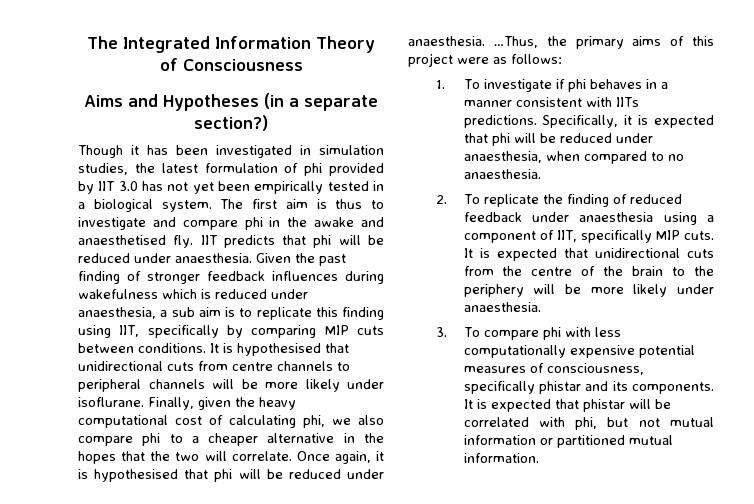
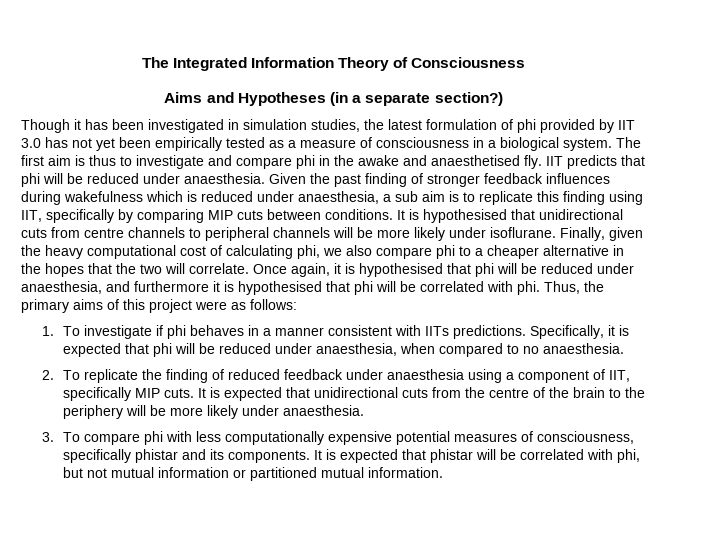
(369, 186) none -> [269,137,469,148] as a measure of consciousness
[408,36,538,48] anaesthesia. …Thus, -> [21,281,580,295] anaesthesia, and furthermore it is hypothesised that phi will be correlated with phi. Thus,

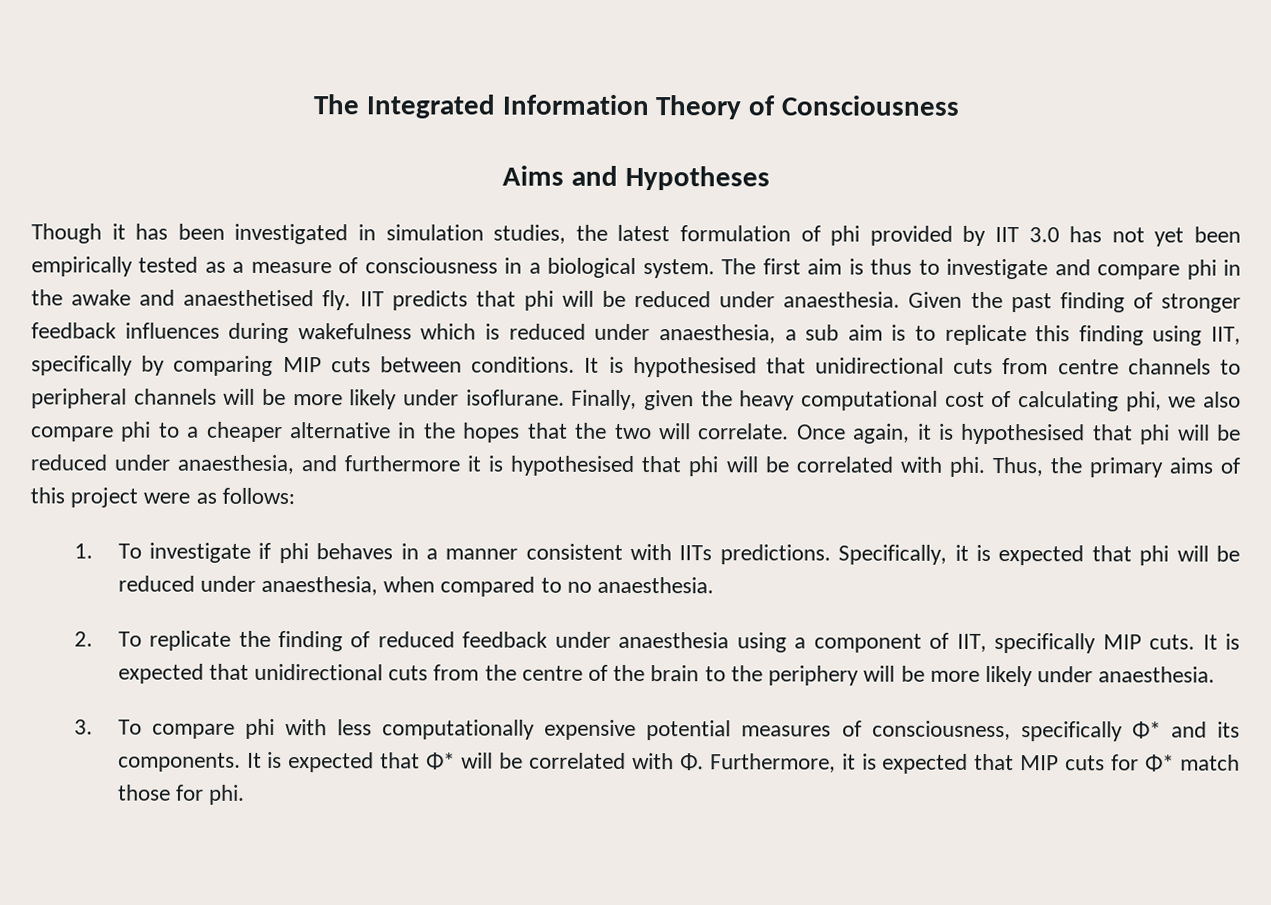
[330,92,503,106] (in a separate section?) -> (770, 178) none
[135,449,179,463] phistar -> [1131,721,1161,739] Φ*
[430,449,641,463] [63,467,444,481] phistar will be correlated with phi, but not mutual information or partitioned mutual information. -> [426,752,1240,774] [117,784,246,805] Φ* will be correlated with Φ. Furthermore, it is expected that MIP cuts for Φ* match those for phi.

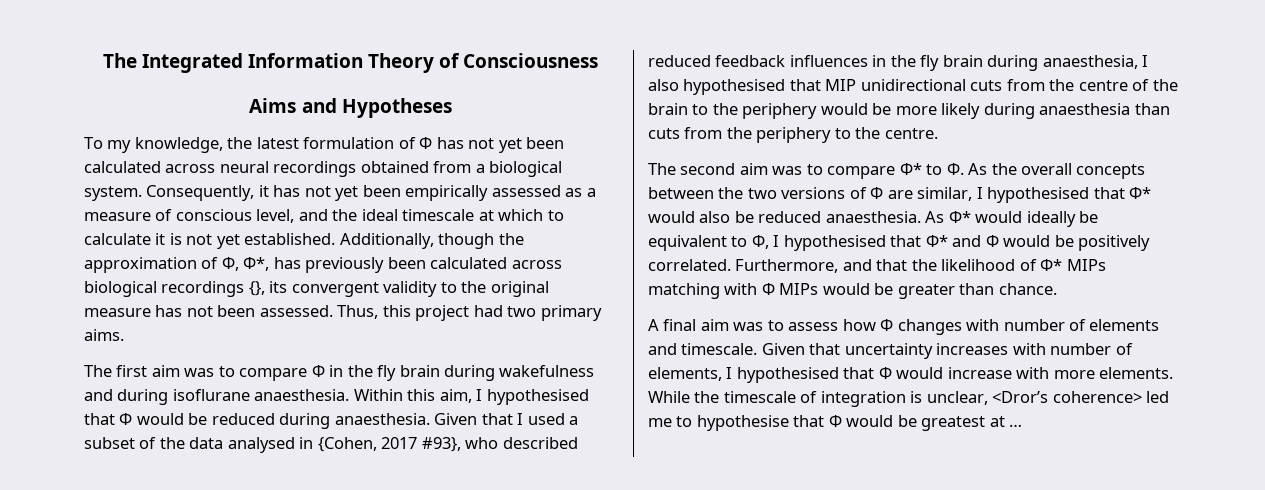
[31,223,1060,246] Though it has been investigated in simulation studies, the latest formulation of phi provided by IIT 3.0 -> [84,137,565,153] [84,161,563,177] [84,185,269,201] To my knowledge, the latest formulation of Φ has not yet been calculated across neural recordings obtained from a biological system. Consequently, it
[138,256,199,273] tested -> [491,185,561,197] assessed
[364,257,1241,280] [31,289,776,311] consciousness in a biological system. The first aim is thus to investigate and compare phi in the awake and anaesthetised fly. IIT predicts that phi will be reduced under -> [175,209,564,223] [84,233,524,249] [84,257,562,273] [84,281,549,297] [84,305,602,321] [84,329,124,341] [84,365,595,381] [84,389,589,405] [84,413,331,429] conscious level, and the ideal timescale at which to calculate it is not yet established. Additionally, though the approximation of Φ, Φ*, has previously been calculated across biological recordings {}, its convergent validity to the original measure has not been assessed. Thus, this project had two primary aims. // The first aim was to compare Φ in the fly brain during wakefulness and during isoflurane anaesthesia. Within this aim, I hypothesised that Φ would be reduced during
[970,291,1241,313] [31,322,1241,346] [31,355,1241,378] [31,388,1241,412] [31,421,1241,445] [30,454,1240,478] [30,487,295,508] [73,542,1241,566] [117,575,715,597] [73,630,1240,654] [117,663,249,684] the past finding of stronger feedback influences during wakefulness which is reduced under anaesthesia, a sub aim is to replicate this finding using IIT, specifically by comparing MIP cuts between conditions. It is hypothesised that unidirectional cuts from centre channels to peripheral channels will be more likely under isoflurane. Finally, given the heavy computational cost of calculating phi, we also compare phi to a cheaper alternative in the hopes that the two will correlate. Once again, it is hypothesised that phi will be reduced under anaesthesia, and furthermore it is hypothesised that phi will be correlated with phi. Thus, the primary aims of this project were as follows: // 1. To investigate if phi behaves in a manner consistent with IITs predictions. Specifically, it is expected that phi will be reduced under anaesthesia, when compared to no anaesthesia. // 2. To replicate the finding of reduced feedback under anaesthesia using a component of IIT, specifically MIP cuts. It is expected that -> [481,413,579,425] [84,437,578,453] [648,55,1149,71] [648,79,857,95] that I used a subset of the data analysed in {Cohen, 2017 #93}, who described reduced feedback influences in the fly brain during anaesthesia, I also hypothesised that MIP
[863,665,1216,687] [73,718,1241,742] [117,751,1240,774] [117,784,246,805] will be more likely under anaesthesia. // 3. To compare phi with less computationally expensive potential measures of consciousness, specifically Φ* and its components. It is expected that Φ* will be correlated with Φ. Furthermore, it is expected that MIP cuts for Φ* match those for phi. -> [820,103,1170,119] [648,127,938,143] [648,163,1146,179] [648,187,1152,203] [648,211,1099,227] [648,235,1151,251] [648,259,1106,273] [648,283,1057,299] [648,319,1160,335] [648,343,1133,359] [648,367,1174,383] [648,391,1170,407] [648,415,1023,431] would be more likely during anaesthesia than cuts from the periphery to the centre. // The second aim was to compare Φ* to Φ. As the overall concepts between the two versions of Φ are similar, I hypothesised that Φ* would also be reduced anaesthesia. As Φ* would ideally be equivalent to Φ, I hypothesised that Φ* and Φ would be positively correlated. Furthermore, and that the likelihood of Φ* MIPs matching with Φ MIPs would be greater than chance. // A final aim was to assess how Φ changes with number of elements and timescale. Given that uncertainty increases with number of elements, I hypothesised that Φ would increase with more elements. While the timescale of integration is unclear, <Dror’s coherence> led me to hypothesise that Φ would be greatest at …

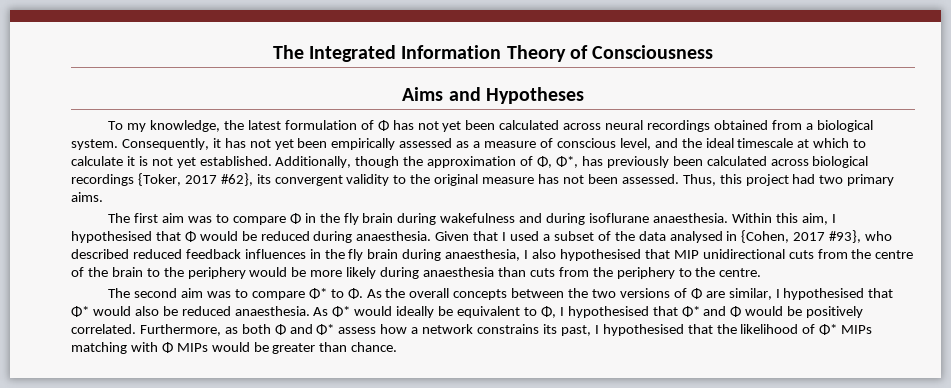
[248,281,265,296] {}, -> [137,173,253,186] {Toker, 2017 #62},
[842,259,872,271] and -> [224,324,684,336] as both Φ and Φ* assess how a network constrains its past, I hypothesised
[648,319,1160,335] [648,343,1133,359] [648,367,1174,383] [648,391,1170,407] [648,415,1023,431] // A final aim was to assess how Φ changes with number of elements and timescale. Given that uncertainty increases with number of elements, I hypothesised that Φ would increase with more elements. While the timescale of integration is unclear, <Dror’s coherence> led me to hypothesise that Φ would be greatest at … -> (398, 347) none

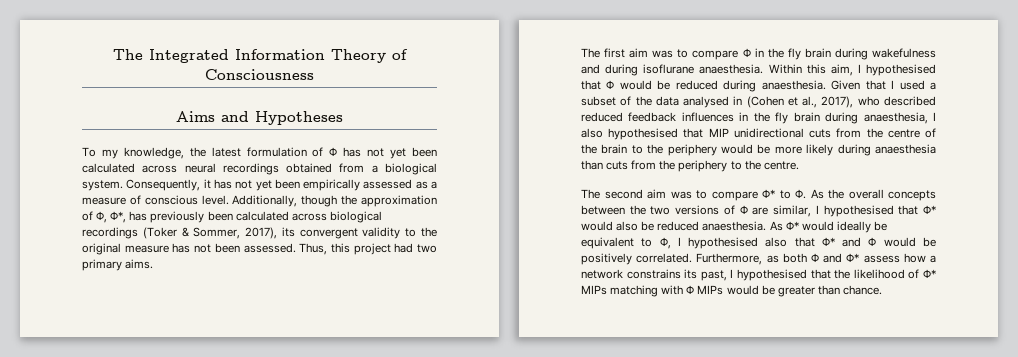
[619,138,867,150] [71,156,272,168] level, and the ideal timescale at which to calculate it is not yet established. -> [201,195,229,205] level.
[137,173,253,186] {Toker, 2017 #62}, -> [142,227,278,239] (Toker & Sommer, 2017),
[741,230,862,243] {Cohen, 2017 #93}, -> [746,96,854,108] (Cohen et al., 2017),
(649, 312) none -> [765,237,788,247] also

